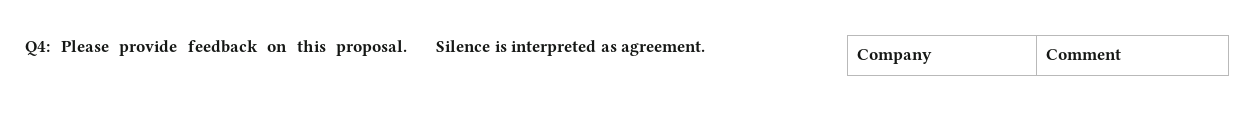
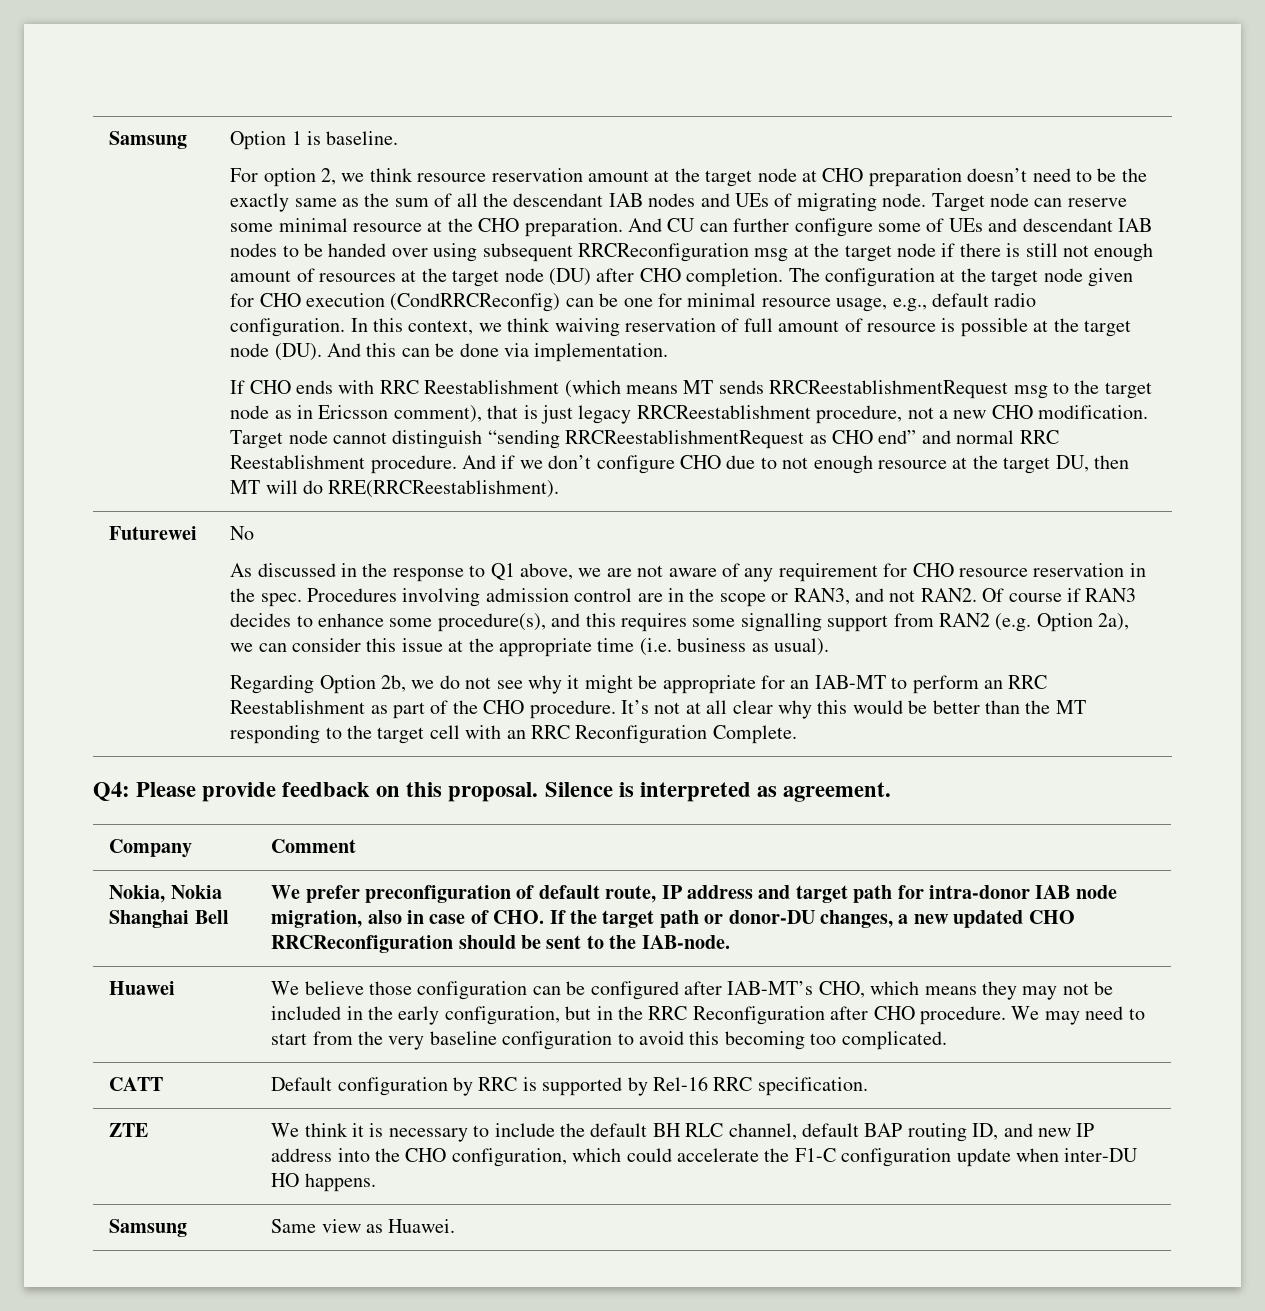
(25, 48) none -> [109,131,188,149] [230,131,399,150] [230,168,1147,187] [230,193,1127,212] [230,218,1152,237] [230,243,1154,262] [230,268,1133,287] [230,293,1037,312] [230,318,1131,337] [230,343,669,362] [230,380,1152,399] [230,405,1149,424] [230,430,1059,449] [230,455,1129,474] [230,480,560,498] [109,526,198,540] [230,526,255,540] [230,563,1146,582] [230,588,1137,607] [230,613,1130,632] [230,638,829,657] [230,675,1048,694] [230,700,1086,719] [230,725,797,744] Samsung | Option 1 is baseline. // For option 2, we think resource reservation amount at the target node at CHO preparation doesn’t need to be the exactly same as the sum of all the descendant IAB nodes and UEs of migrating node. Target node can reserve some minimal resource at the CHO preparation. And CU can further configure some of UEs and descendant IAB nodes to be handed over using subsequent RRCReconfiguration msg at the target node if there is still not enough amount of resources at the target node (DU) after CHO completion. The configuration at the target node given for CHO execution (CondRRCReconfig) can be one for minimal resource usage, e.g., default radio configuration. In this context, we think waiving reservation of full amount of resource is possible at the target node (DU). And this can be done via implementation. // If CHO ends with RRC Reestablishment (which means MT sends RRCReestablishmentRequest msg to the target node as in Ericsson comment), that is just legacy RRCReestablishment procedure, not a new CHO modification. Target node cannot distinguish “sending RRCReestablishmentRequest as CHO end” and normal RRC Reestablishment procedure. And if we don’t configure CHO due to not enough resource at the target DU, then MT will do RRE(RRCReestablishment). // Futurewei | No // As discussed in the response to Q1 above, we are not aware of any requirement for CHO resource reservation in the spec. Procedures involving admission control are in the scope or RAN3, and not RAN2. Of course if RAN3 decides to enhance some procedure(s), and this requires some signalling support from RAN2 (e.g. Option 2a), we can consider this issue at the appropriate time (i.e. business as usual). // Regarding Option 2b, we do not see why it might be appropriate for an IAB-MT to perform an RRC Reestablishment as part of the CHO procedure. It’s not at all clear why this would be better than the MT responding to the target cell with an RRC Reconfiguration Complete. //
(1122, 54) none -> [109,885,222,903] [109,910,229,928] [271,885,1117,903] [271,910,1075,928] [271,935,730,953] [109,981,176,995] [271,981,1114,1000] [271,1006,1145,1025] [271,1031,947,1050] [109,1077,164,1091] [271,1076,868,1096] [109,1123,149,1137] [271,1123,1095,1142] [271,1148,1139,1167] [271,1173,376,1192] [109,1219,188,1237] [271,1219,456,1233] // Nokia, Nokia Shanghai Bell | We prefer preconfiguration of default route, IP address and target path for intra-donor IAB node migration, also in case of CHO. If the target path or donor-DU changes, a new updated CHO RRCReconfiguration should be sent to the IAB-node. // Huawei | We believe those configuration can be configured after IAB-MT’s CHO, which means they may not be included in the early configuration, but in the RRC Reconfiguration after CHO procedure. We may need to start from the very baseline configuration to avoid this becoming too complicated. // CATT | Default configuration by RRC is supported by Rel-16 RRC specification. // ZTE | We think it is necessary to include the default BH RLC channel, default BAP routing ID, and new IP address into the CHO configuration, which could accelerate the F1-C configuration update when inter-DU HO happens. // Samsung | Same view as Huawei.

